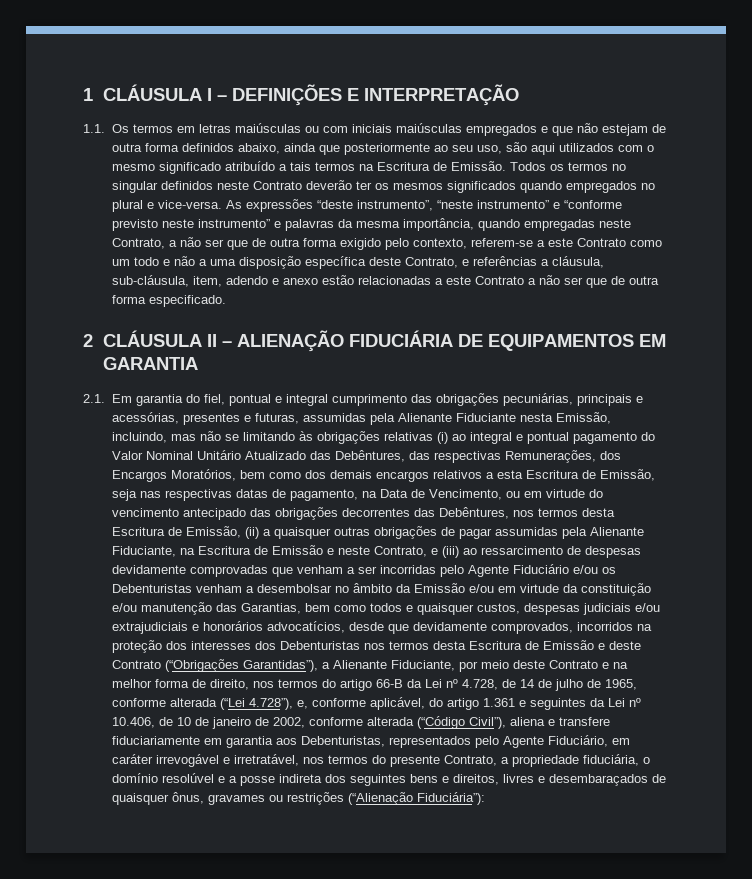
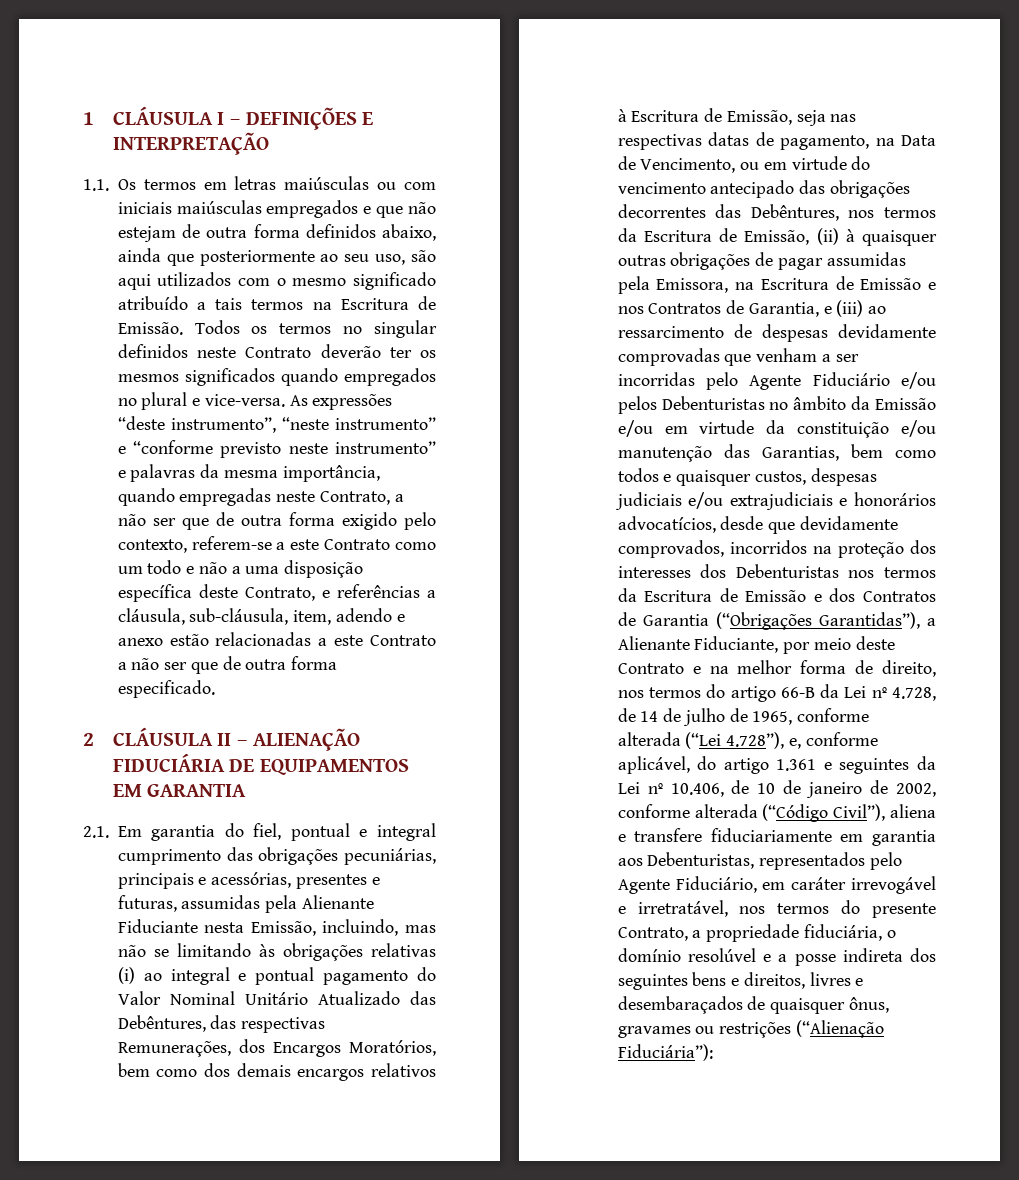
[485,470,523,479] a esta -> [617,109,627,122] à
[581,508,615,517] desta -> [617,228,637,242] da
[262,529,271,536] a -> [845,229,855,242] à
[589,527,644,536] [111,546,176,557] Alienante Fiduciante, -> [656,278,729,293] Emissora,
[337,546,427,557] neste Contrato, -> [617,300,819,317] nos Contratos de Garantia,
[601,567,616,574] [111,584,332,593] os Debenturistas venham a desembolsar -> [617,396,765,414] pelos Debenturistas
[432,640,641,650] [111,660,161,669] desta Escritura de Emissão e deste Contrato -> [617,588,937,602] [617,612,709,626] da Escritura de Emissão e dos Contratos de Garantia

